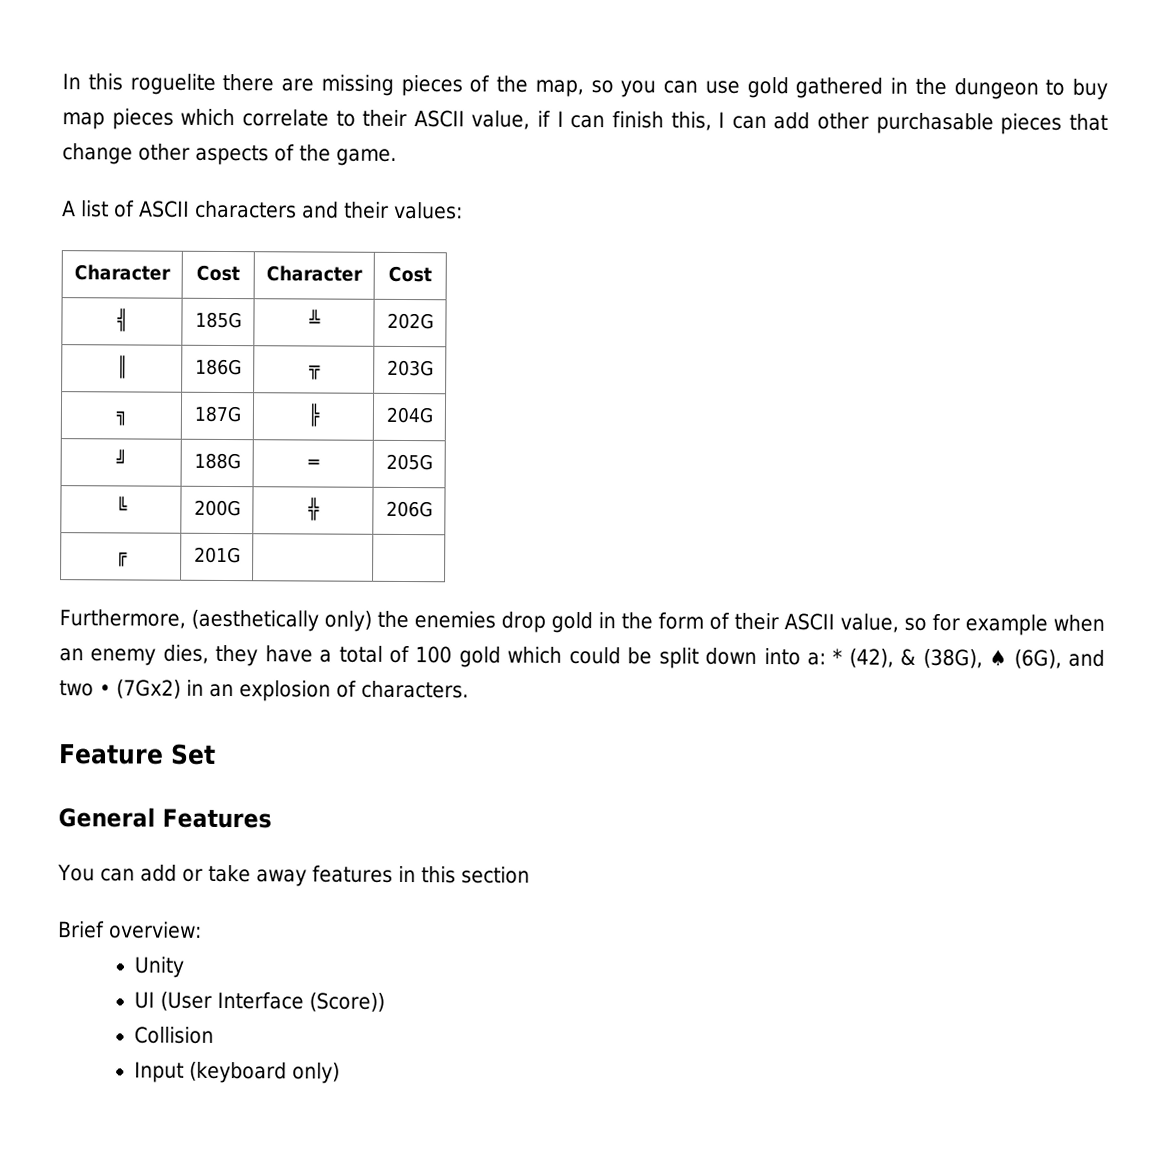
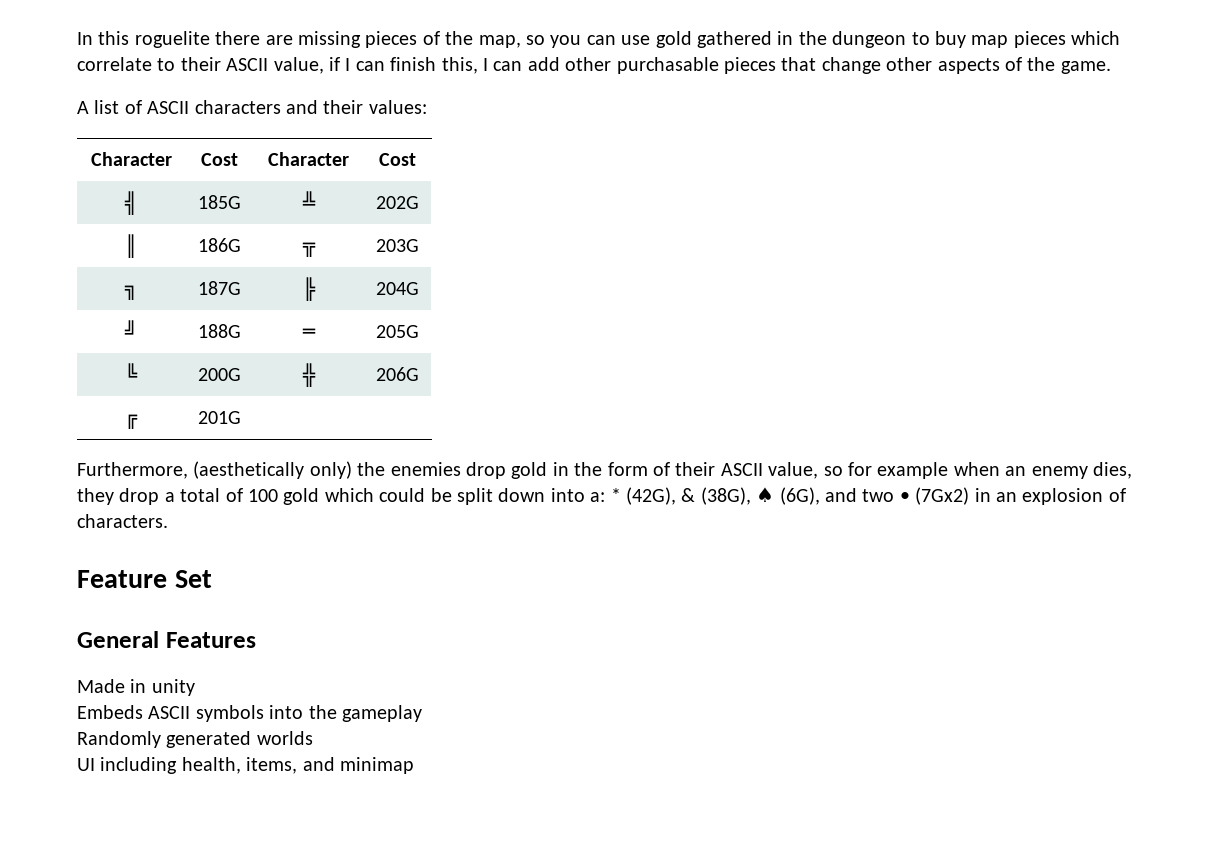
[264,645,313,663] have -> [119,488,160,505] drop
[848,648,894,668] (42), -> [625,487,676,505] (42G),
[57,864,530,887] [58,921,202,939] [134,956,185,978] [134,991,386,1012] [134,1026,215,1044] [134,1061,341,1084] You can add or take away features in this section // Brief overview: // Unity // UI (User Interface (Score)) // Collision // Input (keyboard only) -> [77,679,195,696] [77,705,422,722] [77,731,313,748] [77,757,414,774] Made in unity // Embeds ASCII symbols into the gameplay // Randomly generated worlds // UI including health, items, and minimap

